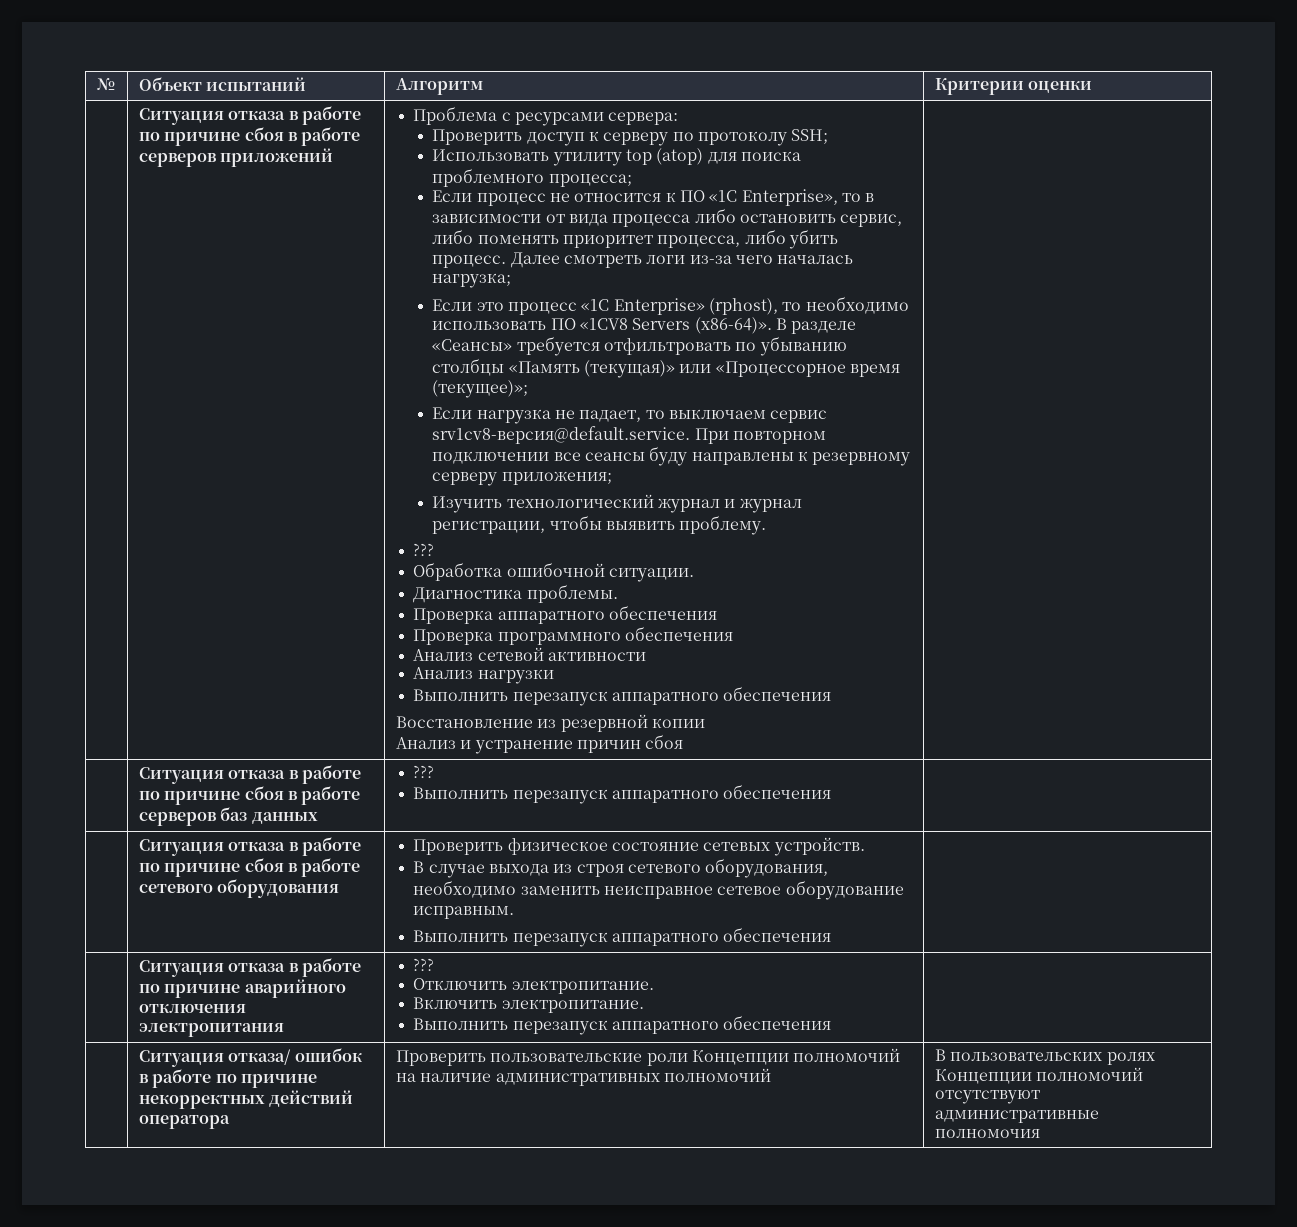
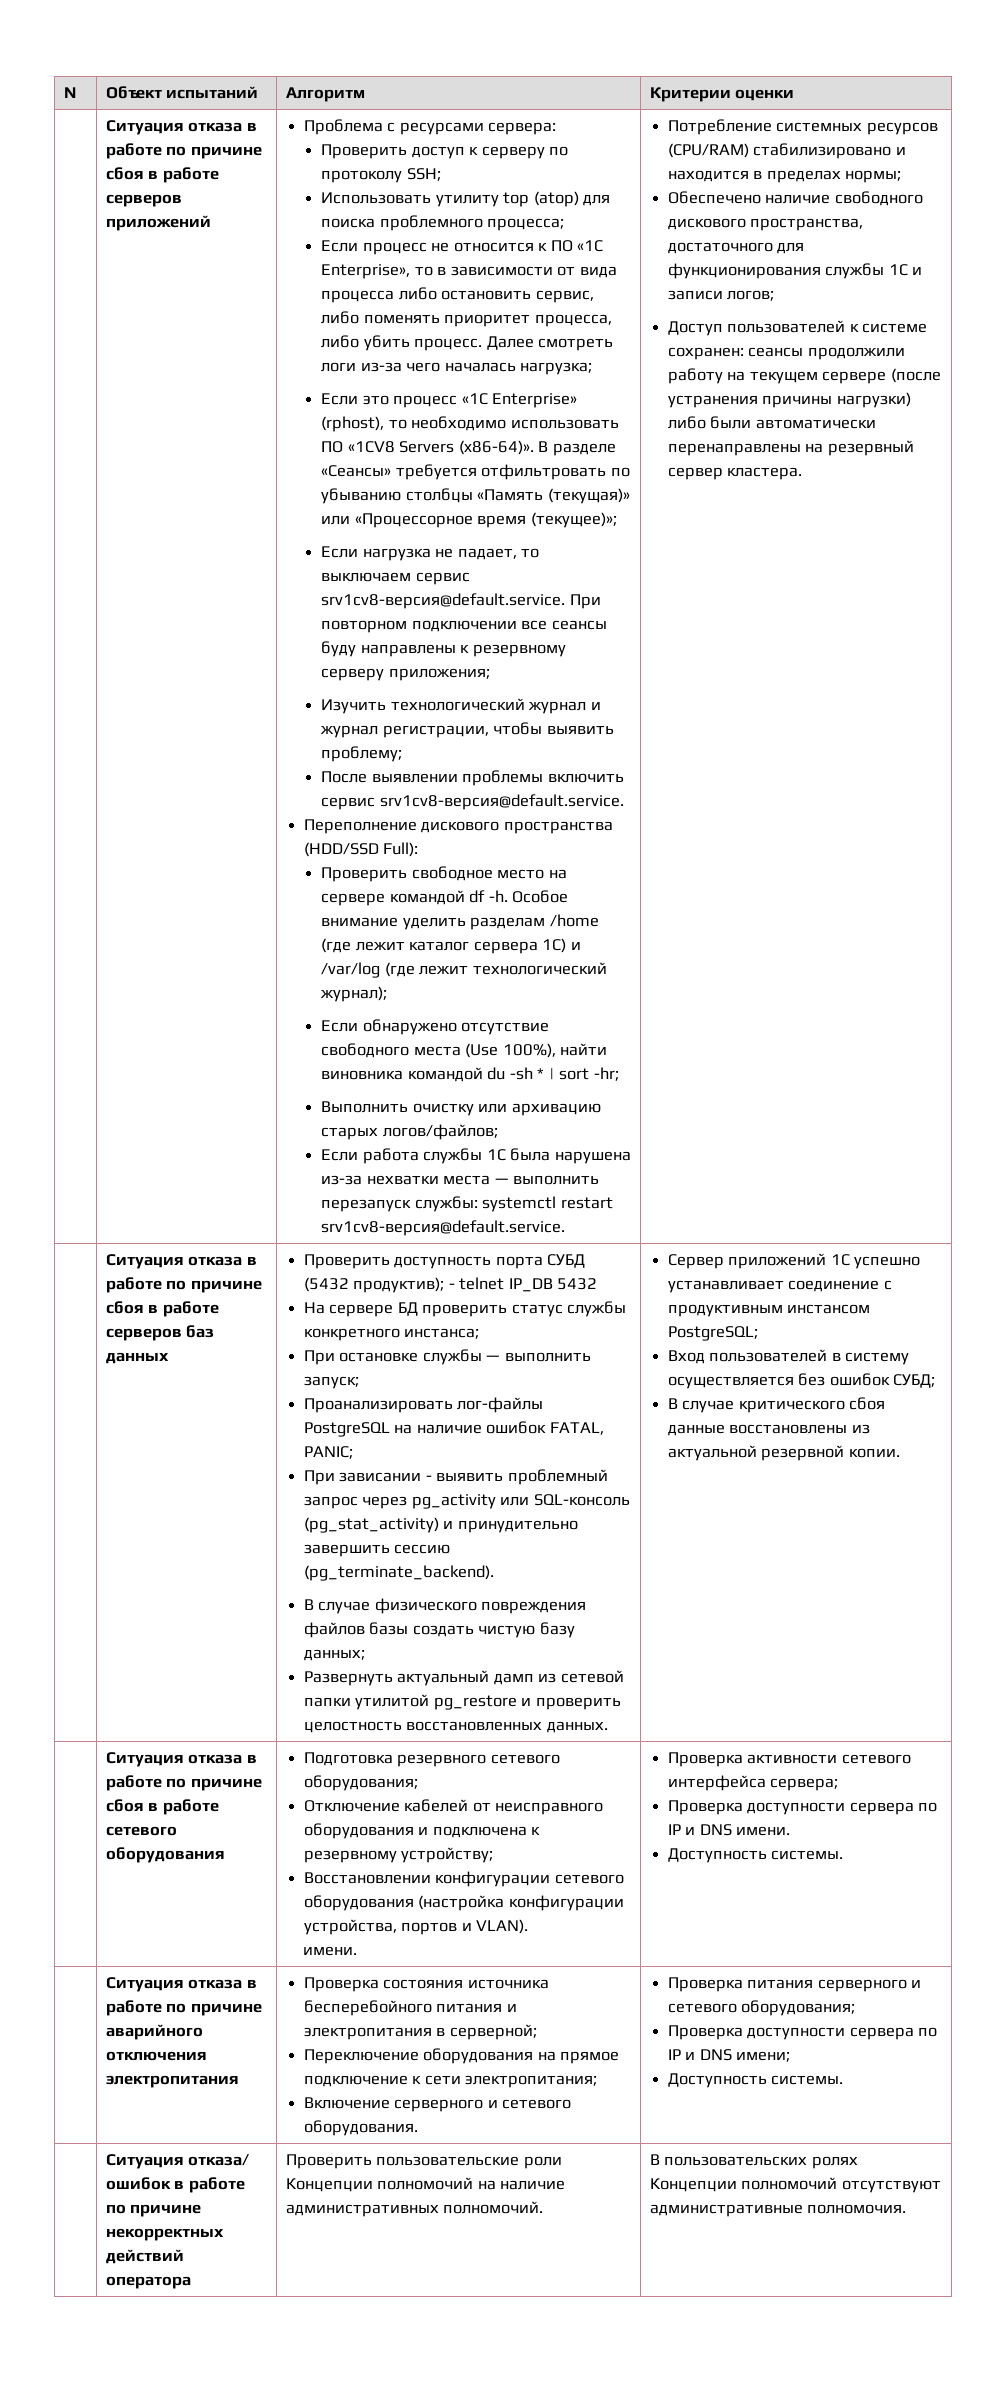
[679,515,767,535] [413,543,435,556] [413,562,695,582] [413,584,618,603] [413,605,718,624] [413,626,734,645] [413,647,647,661] [413,667,554,684] [413,686,832,706] [395,714,705,732] [395,734,684,754] проблему. // ??? // Обработка ошибочной ситуации. // Диагностика проблемы. // Проверка аппаратного обеспечения // Проверка программного обеспечения // Анализ сетевой активности // Анализ нагрузки // Выполнить перезапуск аппаратного обеспечения // Восстановление из резервной копии // Анализ и устранение причин сбоя | -> [321,746,403,762] [321,770,624,786] [321,794,624,810] [303,819,613,834] [303,842,419,857] [321,866,567,882] [321,890,569,906] [321,914,599,930] [321,938,581,954] [321,962,607,978] [320,986,388,1002] [321,1019,550,1035] [321,1043,608,1058] [321,1067,619,1082] [321,1101,601,1116] [321,1124,498,1140] [321,1148,631,1164] [321,1175,600,1185] [321,1196,613,1212] [321,1220,566,1236] [667,119,938,135] [667,143,906,159] [667,170,902,183] [667,191,923,206] [667,218,864,231] [667,242,805,254] [667,263,923,279] [667,290,775,301] [667,320,928,336] [667,347,905,360] [667,368,941,384] [667,392,911,408] [667,416,876,429] [667,440,914,456] [667,467,803,480] проблему; // После выявлении проблемы включить сервис srv1cv8-версия@default.service. // Переполнение дискового пространства (HDD/SSD Full): // Проверить свободное место на сервере командой df -h. Особое внимание уделить разделам /home (где лежит каталог сервера 1С) и /var/log (где лежит технологический журнал); // Если обнаружено отсутствие свободного места (Use 100%), найти виновника командой du -sh * | sort -hr; // Выполнить очистку или архивацию старых логов/файлов; // Если работа службы 1С была нарушена из-за нехватки места — выполнить перезапуск службы: systemctl restart srv1cv8-версия@default.service. | Потребление системных ресурсов (CPU/RAM) стабилизировано и находится в пределах нормы; // Обеспечено наличие свободного дискового пространства, достаточного для функционирования службы 1С и записи логов; // Доступ пользователей к системе сохранен: сеансы продолжили работу на текущем сервере (после устранения причины нагрузки) либо были автоматически перенаправлены на резервный сервер кластера.
[413,765,435,778] [413,784,832,804] ??? // Выполнить перезапуск аппаратного обеспечения | -> [303,1254,586,1269] [303,1277,598,1293] [303,1301,627,1317] [303,1328,480,1341] [303,1349,591,1365] [303,1376,359,1389] [303,1397,544,1413] [303,1421,604,1437] [303,1446,353,1459] [303,1469,608,1485] [303,1494,630,1509] [303,1517,578,1533] [303,1544,451,1557] [303,1565,494,1581] [303,1598,587,1614] [303,1622,575,1638] [303,1649,365,1661] [303,1670,624,1686] [303,1694,621,1710] [303,1721,608,1733] [667,1253,921,1269] [667,1280,892,1293] [667,1304,871,1317] [667,1326,758,1341] [667,1349,910,1365] [667,1373,936,1389] [667,1397,886,1413] [667,1424,870,1436] [667,1445,900,1461] Проверить доступность порта СУБД (5432 продуктив); - telnet IP_DB 5432 // На сервере БД проверить статус службы конкретного инстанса; // При остановке службы — выполнить запуск; // Проанализировать лог-файлы PostgreSQL на наличие ошибок FATAL, PANIC; // При зависании - выявить проблемный запрос через pg_activity или SQL-консоль (pg_stat_activity) и принудительно завершить сессию (pg_terminate_backend). // В случае физического повреждения файлов базы создать чистую базу данных; // Развернуть актуальный дамп из сетевой папки утилитой pg_restore и проверить целостность восстановленных данных. | Сервер приложений 1С успешно устанавливает соединение с продуктивным инстансом PostgreSQL; // Вход пользователей в систему осуществляется без ошибок СУБД; // В случае критического сбоя данные восстановлены из актуальной резервной копии.
[413,837,865,856] [413,858,829,878] [413,880,904,900] [413,906,515,919] [413,927,832,947] Проверить физическое состояние сетевых устройств. // В случае выхода из строя сетевого оборудования, необходимо заменить неисправное сетевое оборудование исправным. // Выполнить перезапуск аппаратного обеспечения | -> [303,1752,560,1767] [303,1775,418,1791] [303,1799,604,1815] [303,1823,541,1839] [303,1847,494,1863] [303,1871,624,1887] [303,1895,624,1911] [303,1919,529,1935] [303,1946,358,1956] [667,1752,911,1767] [667,1775,839,1791] [667,1800,938,1815] [667,1824,791,1836] [667,1848,844,1863] Подготовка резервного сетевого оборудования; // Отключение кабелей от неисправного оборудования и подключена к резервному устройству; // Восстановлении конфигурации сетевого оборудования (настройка конфигурации устройства, портов и VLAN). // имени. | Проверка активности сетевого интерфейса сервера; // Проверка доступности сервера по IP и DNS имени. // Доступность системы.
[413,958,435,971] [413,978,654,994] [413,997,644,1013] [413,1015,832,1035] ??? // Отключить электропитание. // Включить электропитание. // Выполнить перезапуск аппаратного обеспечения | -> [303,1977,549,1992] [303,2000,517,2016] [303,2024,537,2040] [303,2048,620,2064] [303,2075,598,2088] [303,2097,572,2112] [303,2120,418,2136] [667,1977,922,1992] [667,2000,856,2016] [667,2025,938,2040] [667,2049,791,2062] [667,2073,844,2088] Проверка состояния источника бесперебойного питания и электропитания в серверной; // Переключение оборудования на прямое подключение к сети электропитания; // Включение серверного и сетевого оборудования. | Проверка питания серверного и сетевого оборудования; // Проверка доступности сервера по IP и DNS имени; // Доступность системы.
[663,1068,771,1082] полномочий -> [443,2201,544,2214] полномочий.
[934,1129,1040,1138] полномочия -> [807,2204,907,2214] полномочия.

